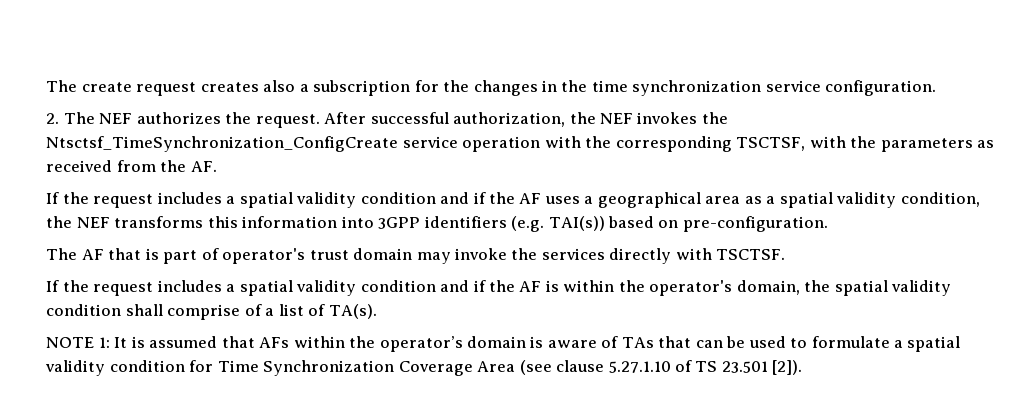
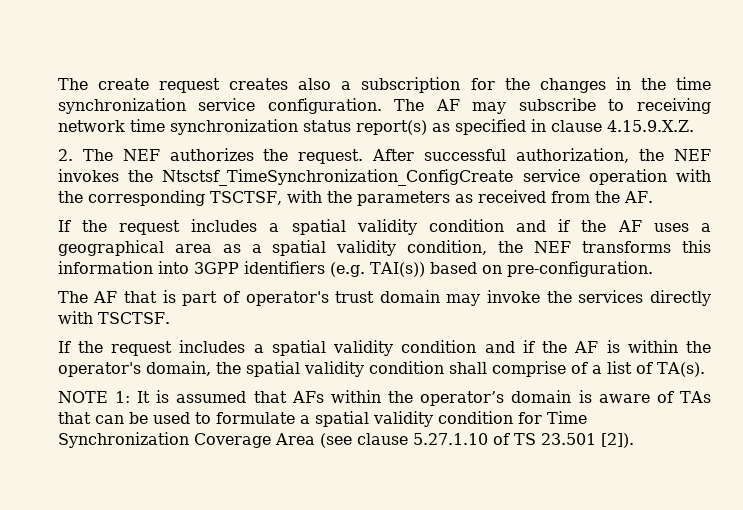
(937, 88) none -> [394,98,711,114] [57,119,694,135] The AF may subscribe to receiving network time synchronization status report(s) as specified in clause 4.15.9.X.Z.

